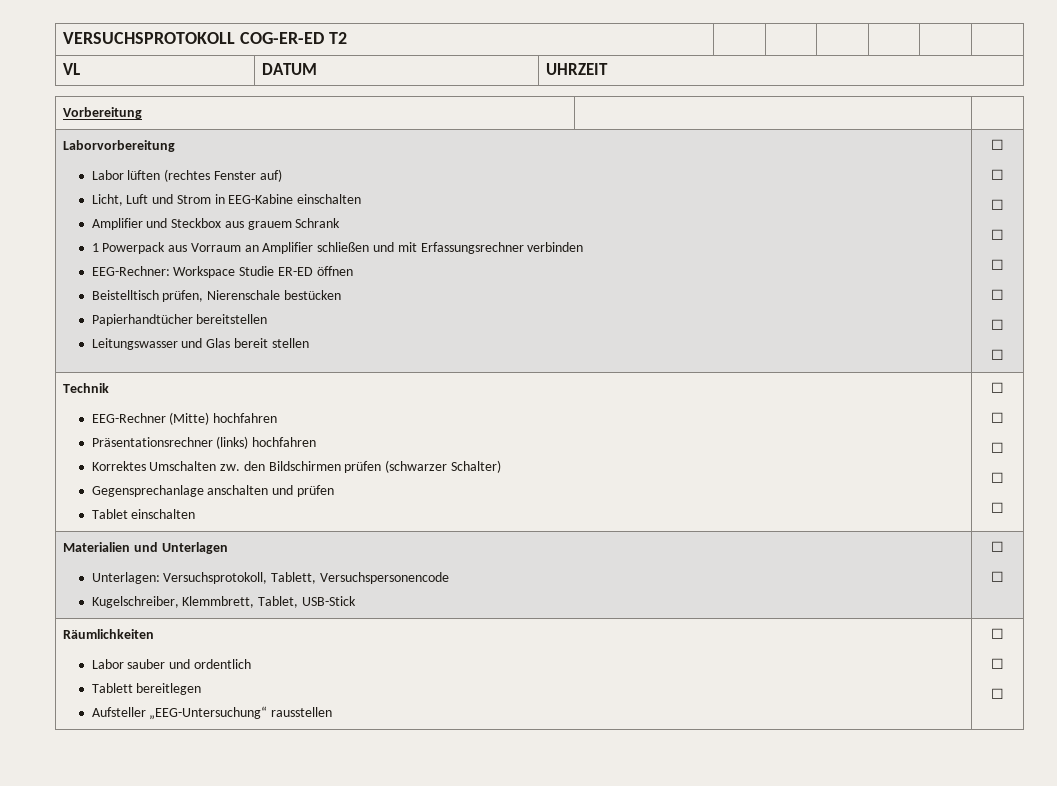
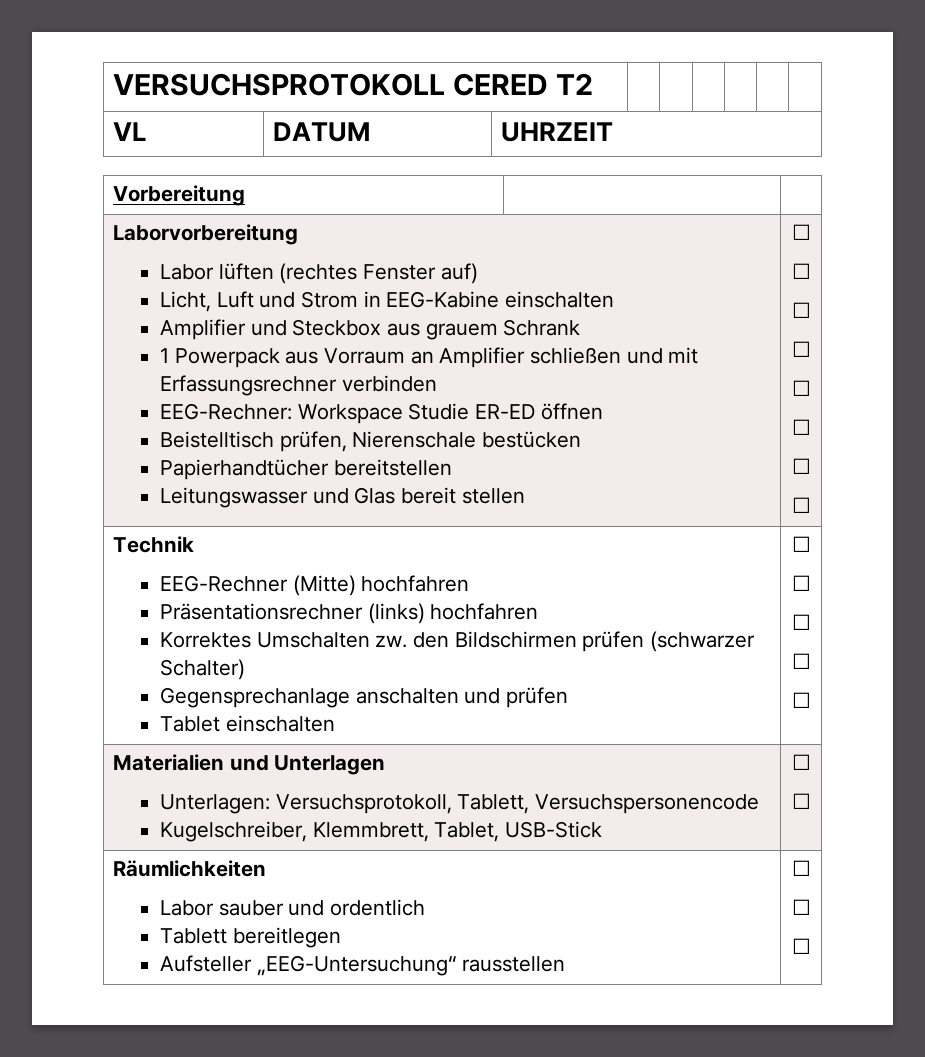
[240,32,325,44] COG-ER-ED -> [453,73,549,96] CERED

